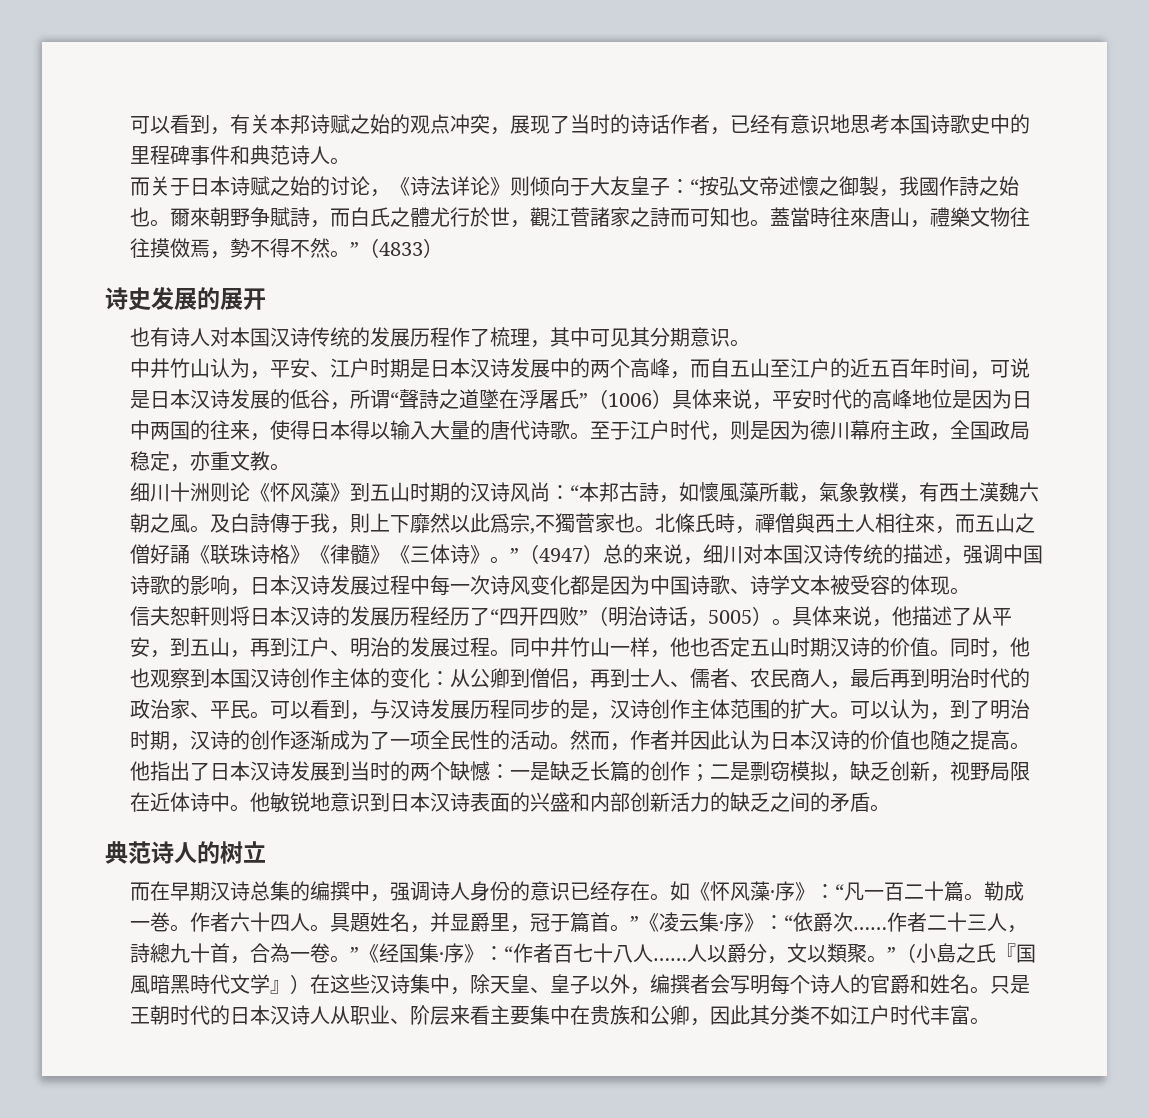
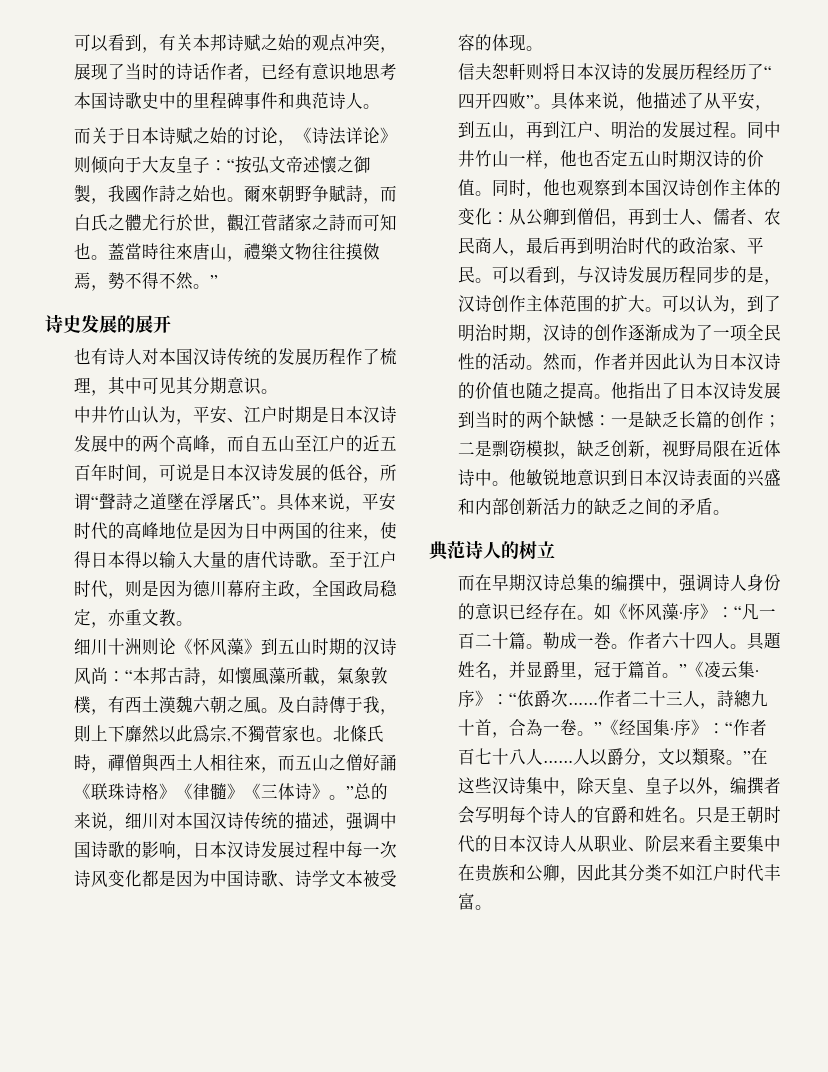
[359,238,444,258] （4833） -> (219, 281) none
[588,389,673,409] （1006） -> [260,505,278,510] 。
[519,544,604,564] （4947） -> (355, 792) none
[588,606,773,627] （明治诗话，5005） -> (535, 101) none
[896,943,1037,963] [130,974,311,994] （小島之氏『国風暗黑時代文学』） -> (752, 757) none

